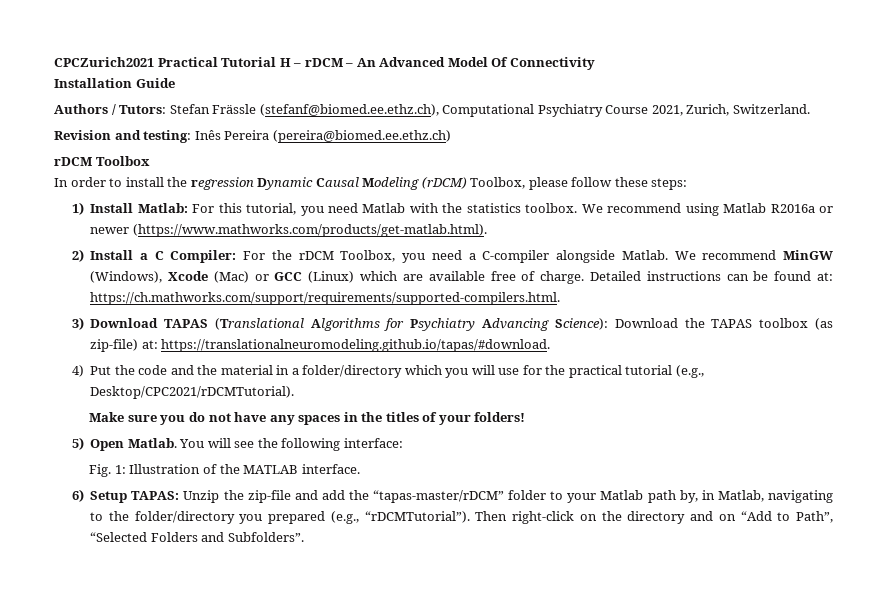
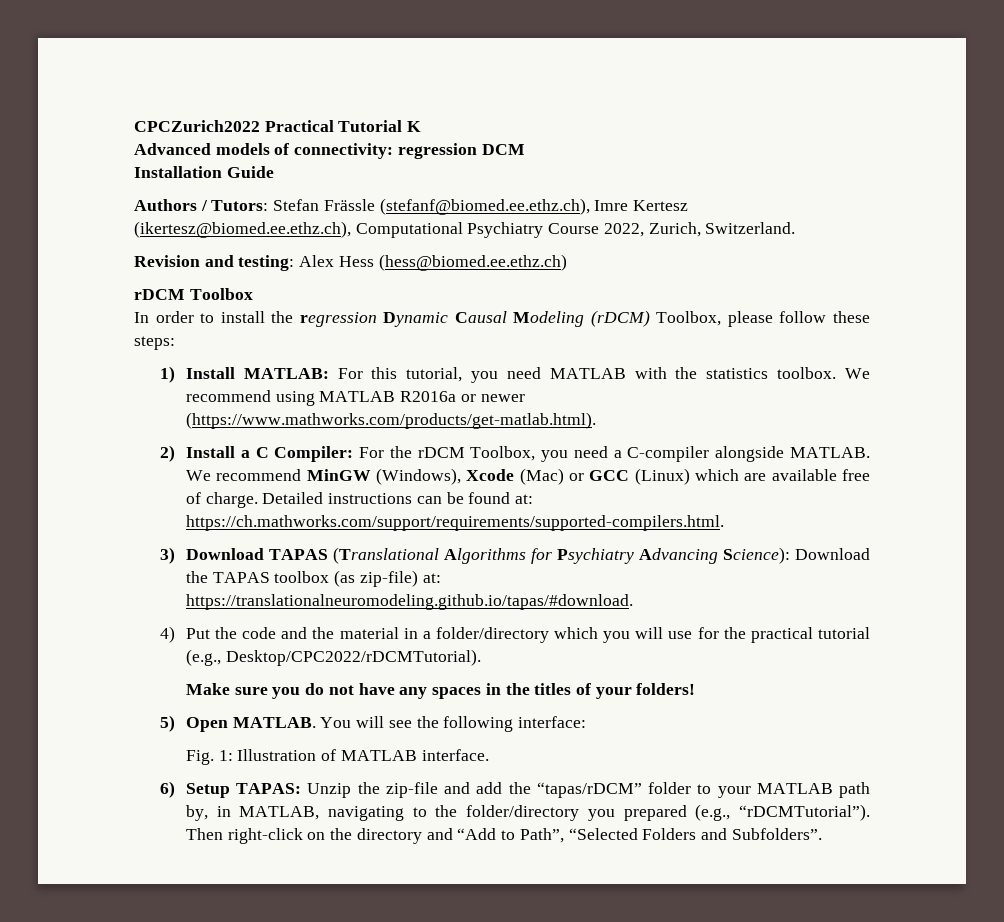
[54,57,154,67] CPCZurich2021 -> [134,120,260,132] CPCZurich2022
[279,57,595,70] H – rDCM – An Advanced Model Of Connectivity -> [407,121,422,132] [134,143,525,159] K // Advanced models of connectivity: regression DCM
(439, 110) none -> [594,200,689,211] [134,221,351,238] Imre Kertesz (ikertesz@biomed.ee.ethz.ch),
[651,105,683,116] 2021, -> [603,223,644,237] 2022,
[194,130,451,143] Inês Pereira (pereira@biomed.ee.ethz.ch) -> [299,254,567,271] Alex Hess (hess@biomed.ee.ethz.ch)
[137,203,188,213] Matlab: -> [243,368,329,379] MATLAB:
[362,203,406,213] Matlab -> [549,368,626,379] MATLAB
[723,203,767,213] Matlab -> [319,391,396,402] MATLAB
[621,250,668,260] Matlab. -> [790,447,870,458] MATLAB.
[90,386,295,399] Desktop/CPC2021/rDCMTutorial). -> [225,649,481,666] Desktop/CPC2022/rDCMTutorial).
[127,438,177,448] Matlab. -> [232,717,316,728] MATLAB.
[219,464,240,474] the -> (337, 755) none
[373,490,505,503] “tapas-master/rDCM” -> [536,782,642,798] “tapas/rDCM”
[600,490,644,500] Matlab -> [756,783,833,794] MATLAB
[717,490,764,502] Matlab, -> [239,806,320,820] MATLAB,
[718,514,736,521] on -> (453, 834) none

